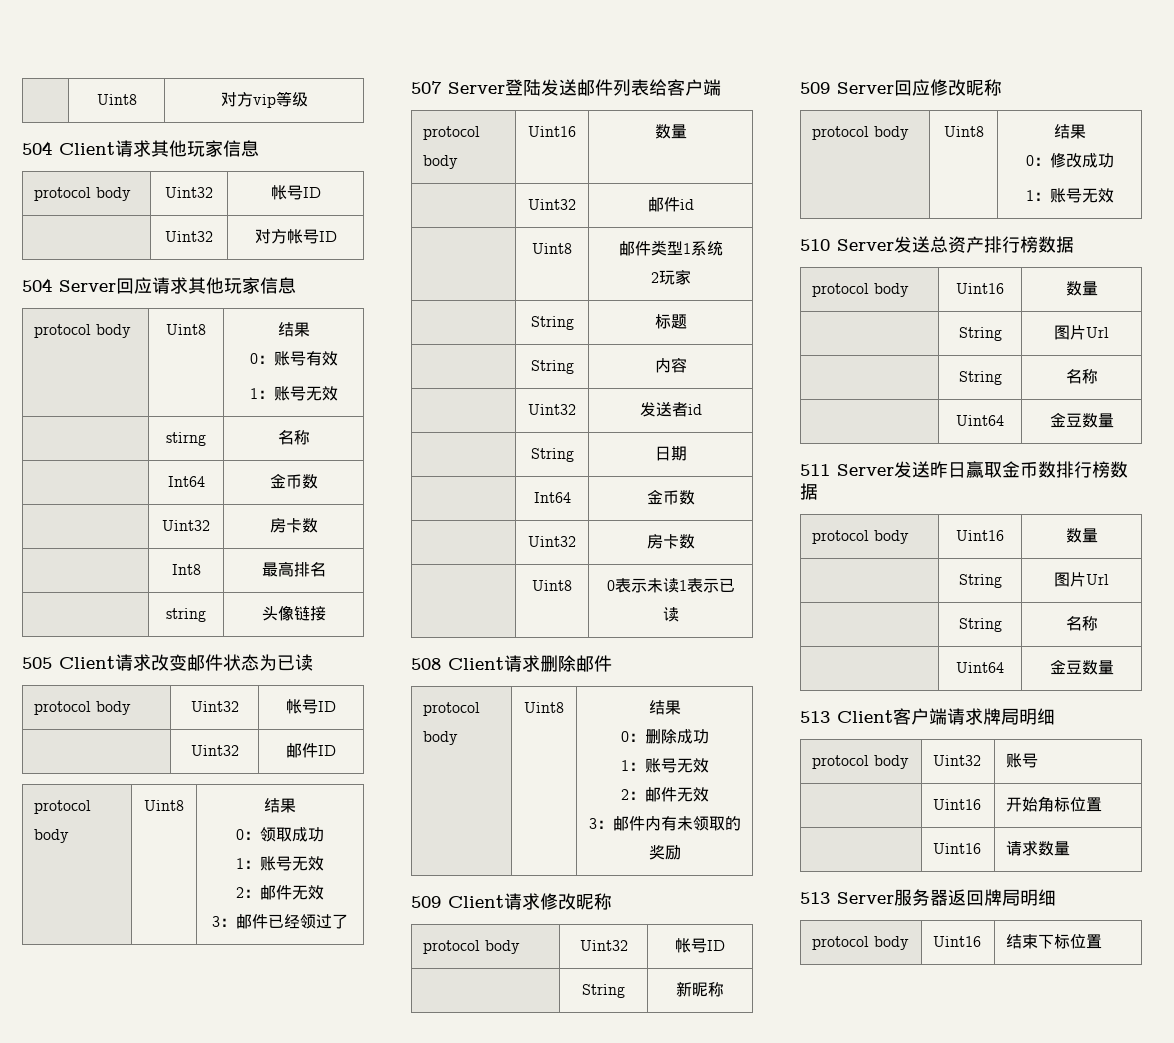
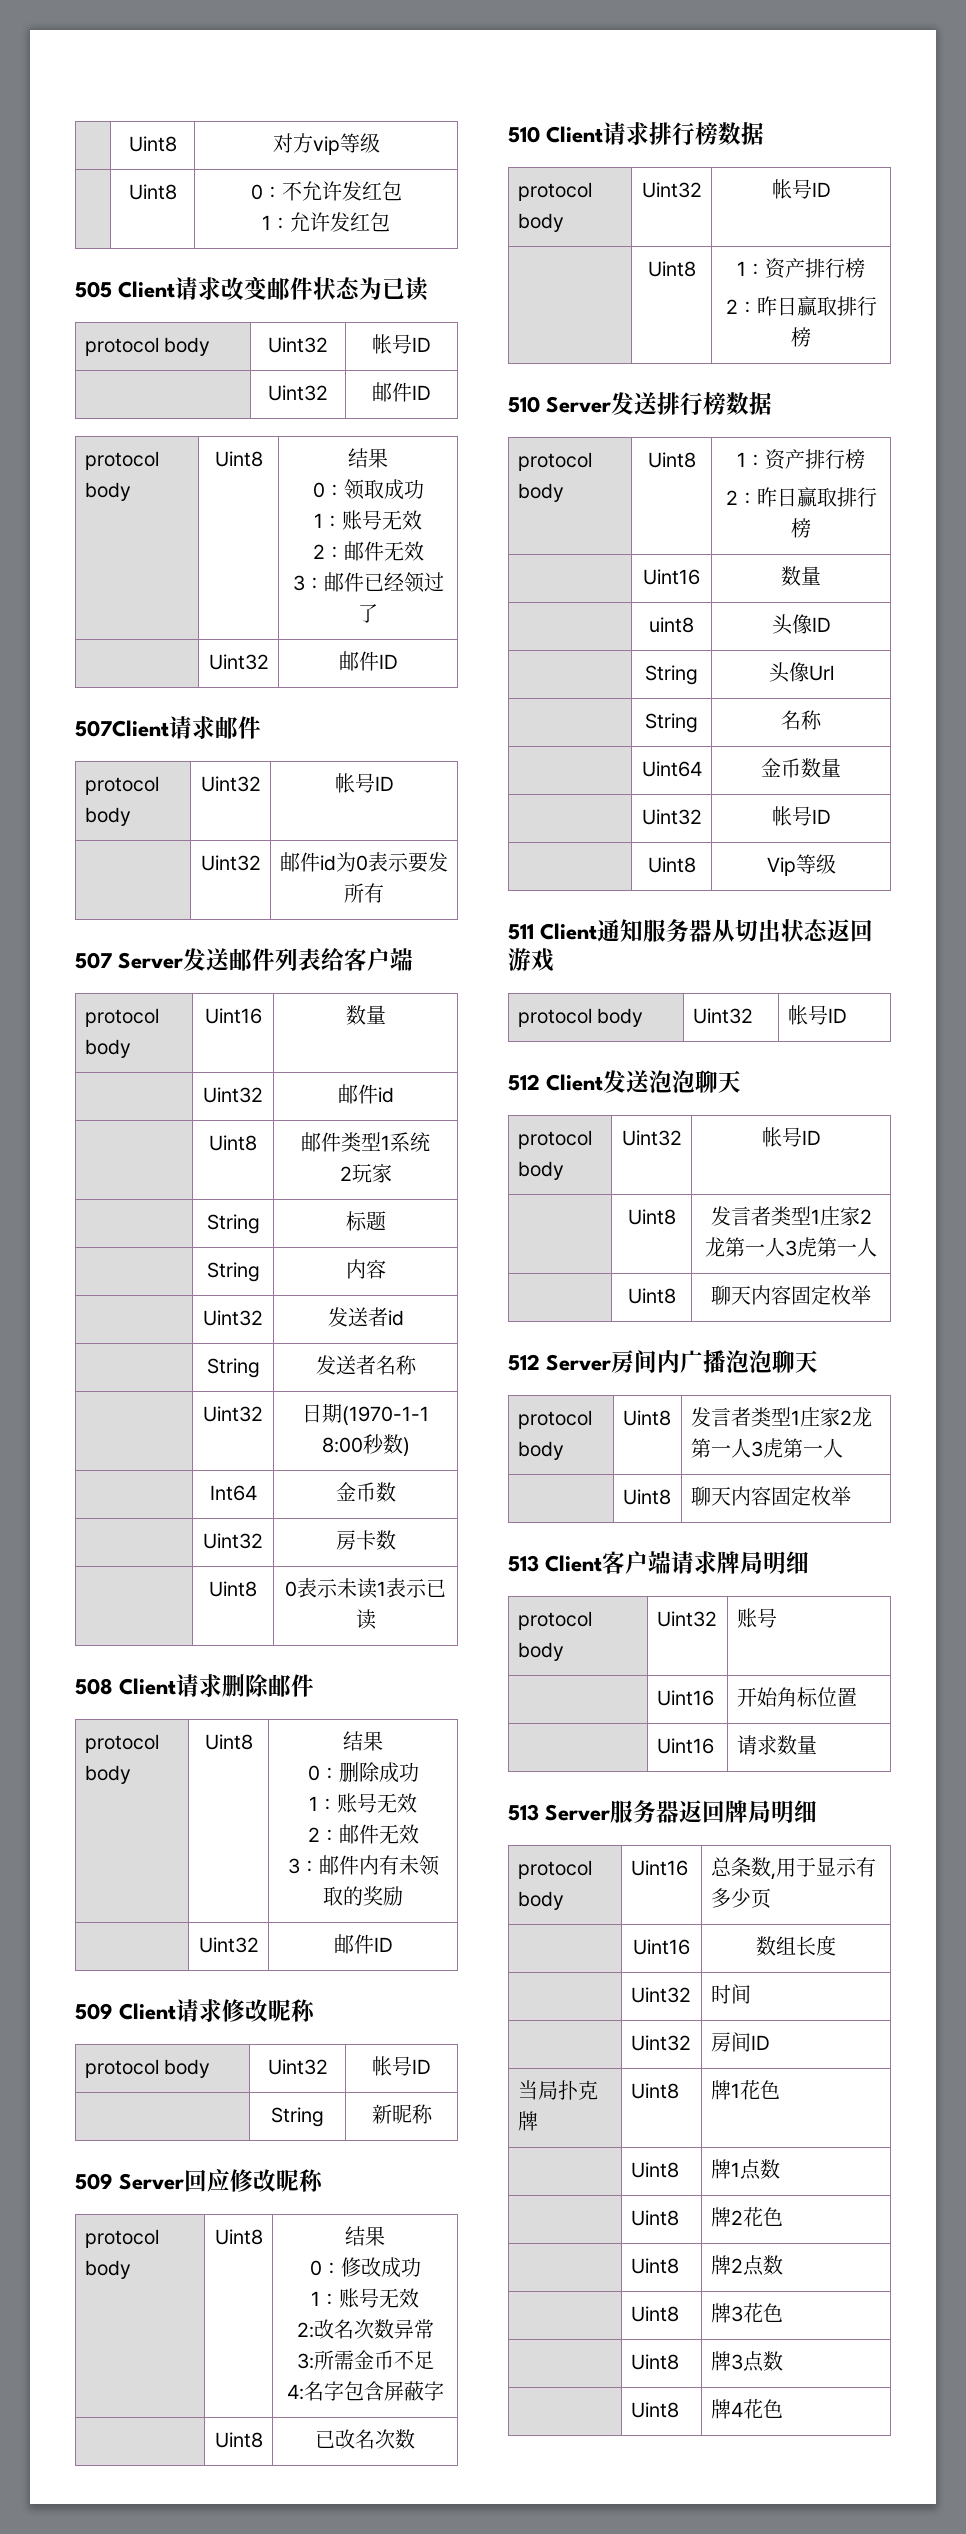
[22,140,259,157] [33,187,131,201] [165,187,213,198] [270,185,321,200] [165,231,213,242] [254,229,337,244] [22,277,296,294] [33,324,131,338] [166,324,206,335] [277,322,310,337] [249,351,338,366] [249,386,338,401] [166,432,206,446] [277,430,310,445] [167,476,205,487] [269,474,318,489] [162,520,210,531] [269,518,318,533] [171,564,201,575] [261,561,326,577] [166,608,206,622] [261,606,326,621] // 504 Client请求其他玩家信息 // protocol body | Uint32 | 帐号ID // | Uint32 | 对方帐号ID // 504 Server回应请求其他玩家信息 // protocol body | Uint8 | 结果 // 0：账号有效 // 1：账号无效 // | stirng | 名称 // | Int64 | 金币数 // | Uint32 | 房卡数 // | Int8 | 最高排名 // | string | 头像链接 -> [128,184,177,200] [250,181,402,201] [262,212,390,232] // | Uint8 | 0：不允许发红包 // 1：允许发红包
(348, 921) none -> [208,654,269,670] [338,651,398,671] [75,716,261,739] [84,776,159,795] [84,807,131,826] [200,776,261,792] [334,773,394,793] [200,855,261,871] [280,852,448,873] [344,883,384,903] // | Uint32 | 邮件ID // 507Client请求邮件 // protocol body | Uint32 | 帐号ID // | Uint32 | 邮件id为0表示要发所有
[505,79,541,96] 登陆 -> (184, 960) none
[654,446,687,461] 日期 -> [315,1355,417,1375] [203,1406,263,1422] [302,1403,429,1425] [321,1434,410,1456] 发送者名称 // | Uint32 | 日期(1970-1-1 8:00秒数)
(681, 852) none -> [198,1937,259,1953] [333,1934,393,1954] // | Uint32 | 邮件ID
[800,236,1074,253] [811,283,909,297] [956,283,1004,294] [1065,281,1098,296] [958,327,1002,341] [1054,325,1109,340] [958,371,1002,385] [1065,369,1098,384] [956,415,1004,426] [1049,413,1114,428] [800,461,1128,478] [800,483,818,500] [811,530,909,544] [956,530,1004,541] [1065,528,1098,543] [958,574,1002,588] [1054,572,1109,587] [958,618,1002,632] [1065,616,1098,631] [956,662,1004,673] [1049,660,1114,675] // 510 Server发送总资产排行榜数据 // protocol body | Uint16 | 数量 // | String | 图片Url // | String | 名称 // | Uint64 | 金豆数量 // 511 Server发送昨日赢取金币数排行榜数据 // protocol body | Uint16 | 数量 // | String | 图片Url // | String | 名称 // | Uint64 | 金豆数量 -> [296,2319,434,2339] [296,2350,434,2370] [286,2381,444,2401] [214,2432,263,2448] [315,2429,415,2449] [508,122,765,146] [517,182,592,201] [517,213,564,232] [641,182,702,198] [771,179,831,199] [647,261,696,277] [737,258,865,279] [725,296,877,316] [791,327,811,347] [508,392,773,416] [517,452,592,471] [517,483,564,502] [647,452,696,468] [737,449,865,470] [725,487,877,507] [791,518,811,538] [643,569,700,585] [781,566,821,586] [649,617,694,633] [771,614,831,635] [645,665,698,685] [768,662,834,683] [645,713,698,733] [781,710,822,730] [641,761,702,777] [761,758,841,778] [641,809,702,825] [771,806,831,826] [647,857,696,873] [766,854,836,876] [508,919,874,942] [508,948,554,972] [517,1008,643,1027] [692,1008,753,1024] [787,1005,847,1025] [508,1070,742,1093] [517,1130,592,1149] [517,1161,564,1180] [621,1130,682,1146] [761,1127,821,1147] [627,1209,676,1225] [710,1206,872,1226] [705,1237,877,1257] [627,1288,676,1304] [711,1285,871,1305] [508,1350,819,1373] [517,1410,592,1429] [517,1441,564,1460] [622,1410,671,1426] [690,1407,872,1427] [690,1438,843,1458] [622,1489,671,1505] [690,1486,851,1506] // 2:改名次数异常 // 3:所需金币不足 // 4:名字包含屏蔽字 // | Uint8 | 已改名次数 // 510 Client请求排行榜数据 // protocol body | Uint32 | 帐号ID // | Uint8 | 1：资产排行榜 // 2：昨日赢取排行榜 // 510 Server发送排行榜数据 // protocol body | Uint8 | 1：资产排行榜 // 2：昨日赢取排行榜 // | Uint16 | 数量 // | uint8 | 头像ID // | String | 头像Url // | String | 名称 // | Uint64 | 金币数量 // | Uint32 | 帐号ID // | Uint8 | Vip等级 // 511 Client通知服务器从切出状态返回游戏 // protocol body | Uint32 | 帐号ID // 512 Client发送泡泡聊天 // protocol body | Uint32 | 帐号ID // | Uint8 | 发言者类型1庄家2龙第一人3虎第一人 // | Uint8 | 聊天内容固定枚举 // 512 Server房间内广播泡泡聊天 // protocol body | Uint8 | 发言者类型1庄家2龙第一人3虎第一人 // | Uint8 | 聊天内容固定枚举
[1005,934,1102,949] 结束下标位置 -> [710,1857,876,1880] [710,1888,771,1908] [633,1939,690,1955] [756,1935,836,1956] [630,1987,691,2003] [710,1984,751,2004] [630,2035,691,2051] [710,2032,770,2052] [517,2080,598,2100] [517,2111,538,2131] [630,2083,679,2099] [710,2080,780,2100] [630,2162,679,2178] [710,2159,780,2180] [630,2210,679,2226] [710,2207,783,2227] [630,2258,679,2274] [710,2255,783,2276] [630,2306,679,2322] [710,2303,783,2323] [630,2354,679,2370] [710,2351,783,2372] [630,2402,679,2418] [710,2399,783,2419] 总条数,用于显示有多少页 // | Uint16 | 数组长度 // | Uint32 | 时间 // | Uint32 | 房间ID // 当局扑克牌 | Uint8 | 牌1花色 // | Uint8 | 牌1点数 // | Uint8 | 牌2花色 // | Uint8 | 牌2点数 // | Uint8 | 牌3花色 // | Uint8 | 牌3点数 // | Uint8 | 牌4花色

